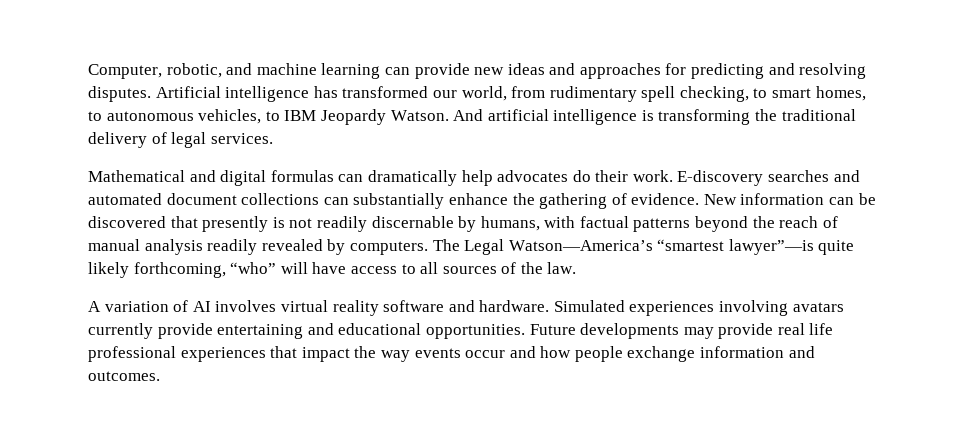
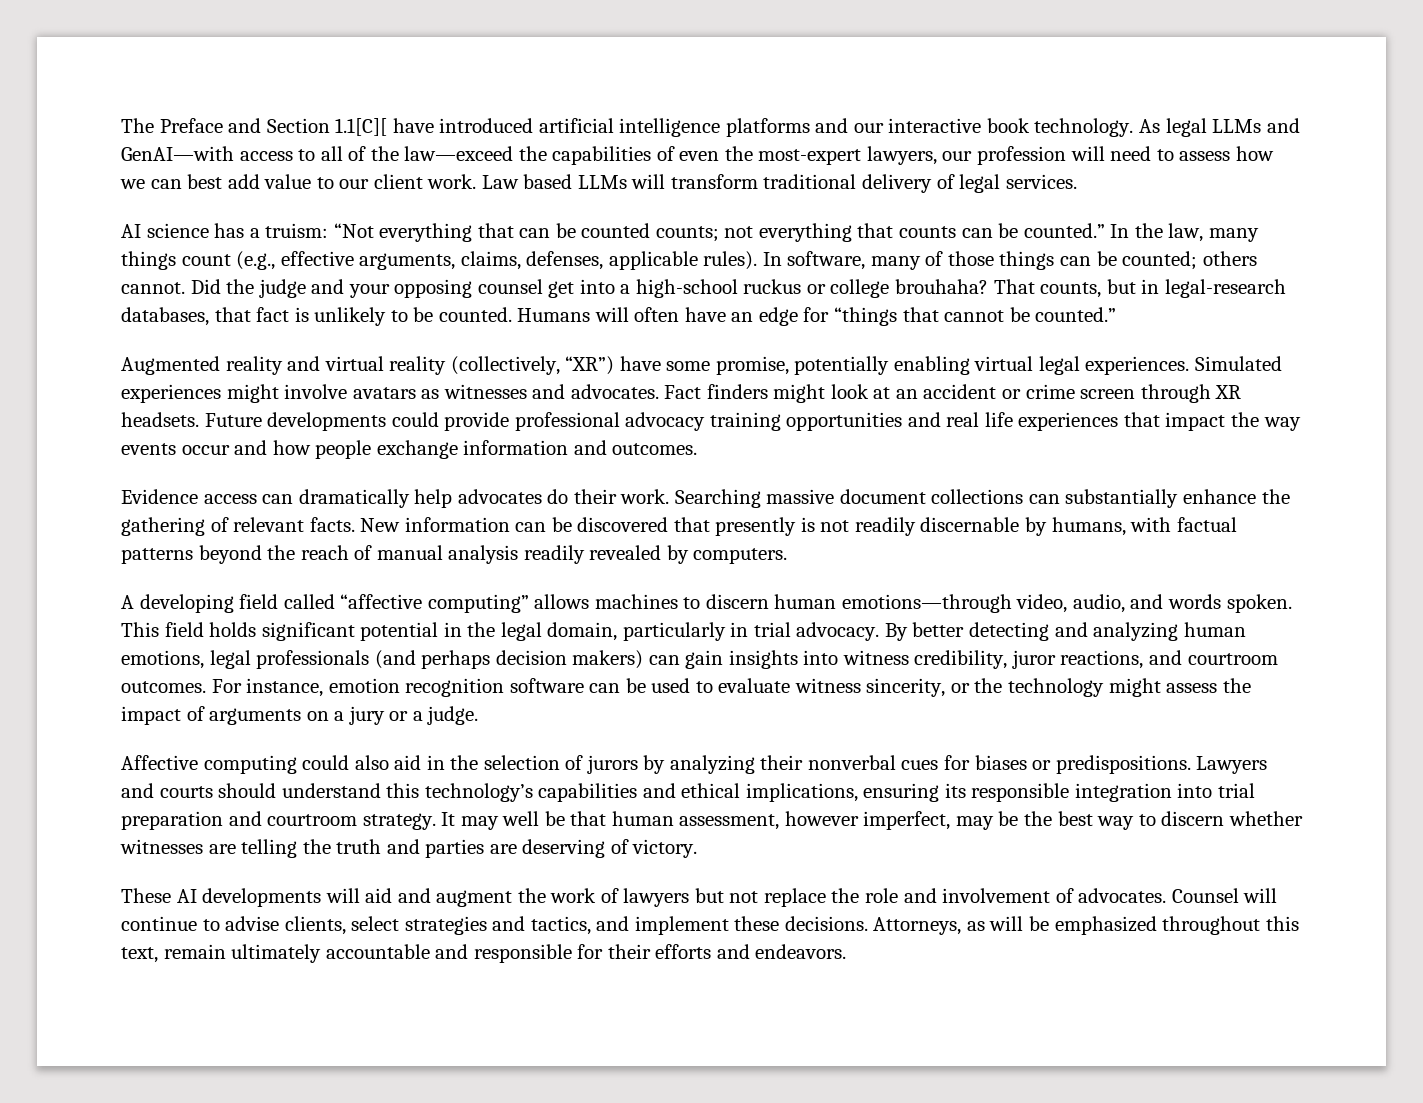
[88,63,867,79] [88,86,866,102] [88,109,778,125] Computer, robotic, and machine learning can provide new ideas and approaches for predicting and resolving disputes. Artificial intelligence has transformed our world, from rudimentary spell checking, to smart homes, to autonomous vehicles, to IBM Jeopardy Watson. And artificial intelligence is transforming the -> [121,118,1300,137] [121,146,1274,165] [120,174,758,189] The Preface and Section 1.1[C][ have introduced artificial intelligence platforms and our interactive book technology. As legal LLMs and GenAI—with access to all of the law—exceed the capabilities of even the most-expert lawyers, our profession will need to assess how we can best add value to our client work. Law based LLMs will transform
[88,170,334,186] Mathematical and digital formulas -> [121,223,1259,242] [121,251,1257,270] [121,279,1286,298] [121,307,1117,326] [121,356,1283,375] [121,384,1242,403] [121,412,1301,431] [121,440,698,459] [121,489,257,504] AI science has a truism: “Not everything that can be counted counts; not everything that counts can be counted.” In the law, many things count (e.g., effective arguments, claims, defenses, applicable rules). In software, many of those things can be counted; others cannot. Did the judge and your opposing counsel get into a high-school ruckus or college brouhaha? That counts, but in legal-research databases, that fact is unlikely to be counted. Humans will often have an edge for “things that cannot be counted.” // Augmented reality and virtual reality (collectively, “XR”) have some promise, potentially enabling virtual legal experiences. Simulated experiences might involve avatars as witnesses and advocates. Fact finders might look at an accident or crime screen through XR headsets. Future developments could provide professional advocacy training opportunities and real life experiences that impact the way events occur and how people exchange information and outcomes. // Evidence access
[677,170,860,186] [88,193,162,205] E-discovery searches and automated -> [674,489,835,508] Searching massive
[631,193,700,205] evidence. -> [233,517,355,532] relevant facts.
[432,239,855,255] [88,262,577,278] [88,300,844,316] [88,323,834,339] [88,346,815,362] [88,371,160,381] The Legal Watson—America’s “smartest lawyer”—is quite likely forthcoming, “who” will have access to all sources of the law. // A variation of AI involves virtual reality software and hardware. Simulated experiences involving avatars currently provide entertaining and educational opportunities. Future developments may provide real life professional experiences that impact the way events occur and how people exchange information and outcomes. -> [121,594,1292,613] [121,622,1246,641] [121,650,1278,669] [121,678,1251,697] [121,706,479,725] [121,755,1268,774] [121,783,1256,802] [121,811,1303,830] [120,839,698,858] [121,888,1278,907] [121,916,1299,935] [121,944,847,963] // A developing field called “affective computing” allows machines to discern human emotions—through video, audio, and words spoken. This field holds significant potential in the legal domain, particularly in trial advocacy. By better detecting and analyzing human emotions, legal professionals (and perhaps decision makers) can gain insights into witness credibility, juror reactions, and courtroom outcomes. For instance, emotion recognition software can be used to evaluate witness sincerity, or the technology might assess the impact of arguments on a jury or a judge. // Affective computing could also aid in the selection of jurors by analyzing their nonverbal cues for biases or predispositions. Lawyers and courts should understand this technology’s capabilities and ethical implications, ensuring its responsible integration into trial preparation and courtroom strategy. It may well be that human assessment, however imperfect, may be the best way to discern whether witnesses are telling the truth and parties are deserving of victory. // These AI developments will aid and augment the work of lawyers but not replace the role and involvement of advocates. Counsel will continue to advise clients, select strategies and tactics, and implement these decisions. Attorneys, as will be emphasized throughout this text, remain ultimately accountable and responsible for their efforts and endeavors.

